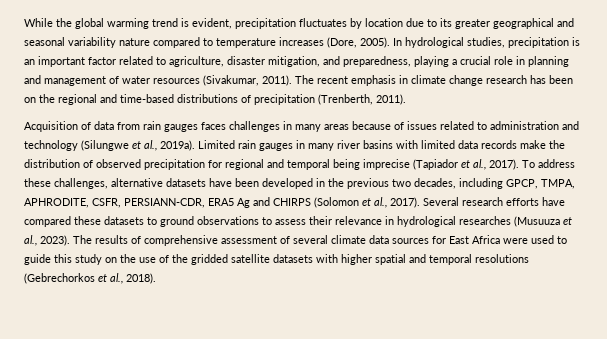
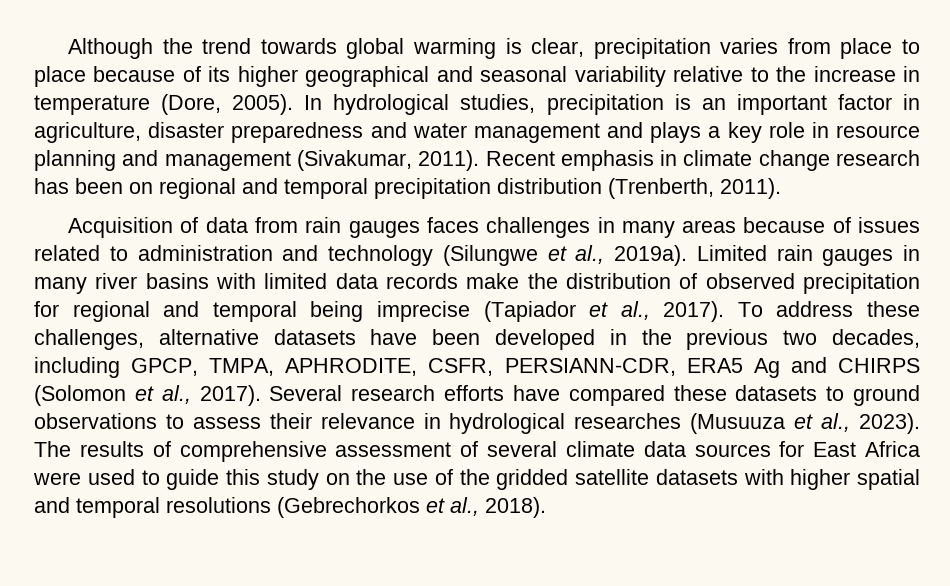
[24,18,574,29] [24,37,324,48] While the global warming trend is evident, precipitation fluctuates by location due to its greater geographical and seasonal variability nature compared to temperature increases -> [68,38,921,59] [34,66,920,87] [34,95,150,115] Although the trend towards global warming is clear, precipitation varies from place to place because of its higher geographical and seasonal variability relative to the increase in temperature
[119,56,491,67] related to agriculture, disaster mitigation, and preparedness, playing a crucial -> [903,94,921,110] [34,122,762,143] in agriculture, disaster preparedness and water management and plays a key
(525, 60) none -> [835,125,920,138] resource
[109,75,348,86] of water resources (Sivakumar, 2011). The recent -> [296,150,555,171] (Sivakumar, 2011). Recent
[39,94,315,105] the regional and time-based distributions of precipitation -> [159,178,602,199] regional and temporal precipitation distribution

